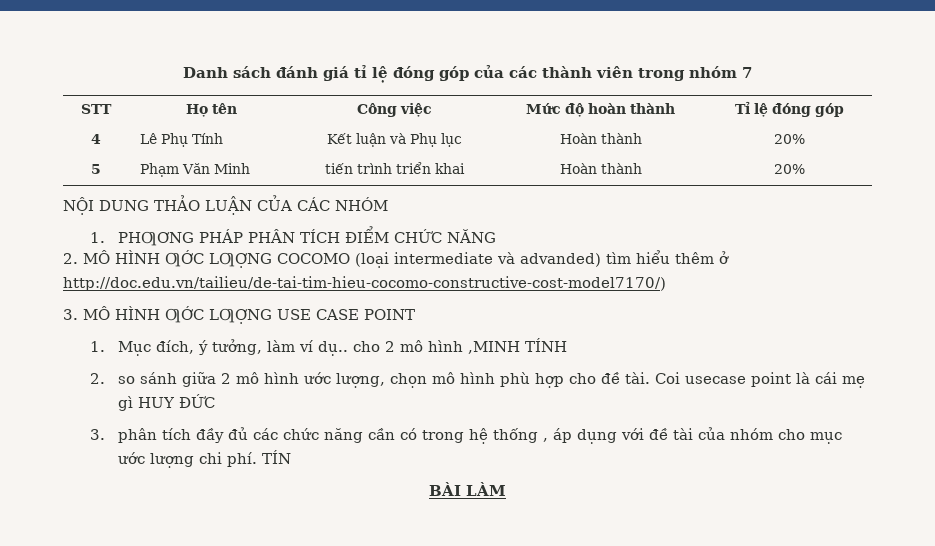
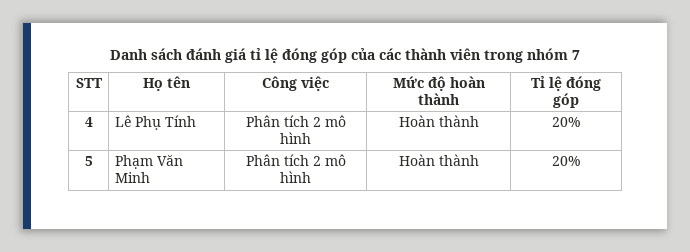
[326,133,462,147] Kết luận và Phụ lục -> [245,115,346,127] [280,132,311,144] Phân tích 2 mô hình
[324,162,465,174] [559,163,642,174] [773,164,805,174] [63,195,388,215] [90,226,496,246] [63,250,729,268] [63,276,666,291] [63,306,415,324] [90,338,567,356] [90,372,865,388] [117,394,215,411] [90,427,842,444] [117,450,291,468] [429,482,506,496] tiến trình triển khai | Hoàn thành | 20% // NỘI DUNG THẢO LUẬN CỦA CÁC NHÓM // 1. PHƢƠNG PHÁP PHÂN TÍCH ĐIỂM CHỨC NĂNG // 2. MÔ HÌNH ƢỚC LƢỢNG COCOMO (loại intermediate và advanded) tìm hiểu thêm ở http://doc.edu.vn/tailieu/de-tai-tim-hieu-cocomo-constructive-cost-model7170/) // 3. MÔ HÌNH ƢỚC LƢỢNG USE CASE POINT // 1. Mục đích, ý tưởng, làm ví dụ.. cho 2 mô hình ,MINH TÍNH // 2. so sánh giữa 2 mô hình ước lượng, chọn mô hình phù hợp cho đề tài. Coi usecase point là cái mẹ gì HUY ĐỨC // 3. phân tích đầy đủ các chức năng cần có trong hệ thống , áp dụng với đề tài của nhóm cho mục ước lượng chi phí. TÍN // BÀI LÀM -> [245,154,346,166] [280,171,311,183] [398,154,479,166] [551,156,581,166] Phân tích 2 mô hình | Hoàn thành | 20%

